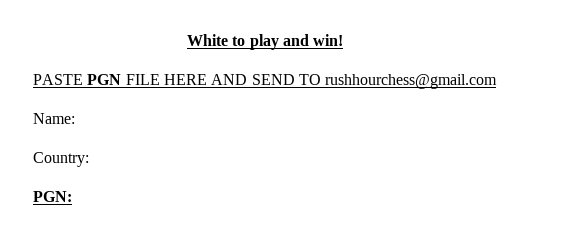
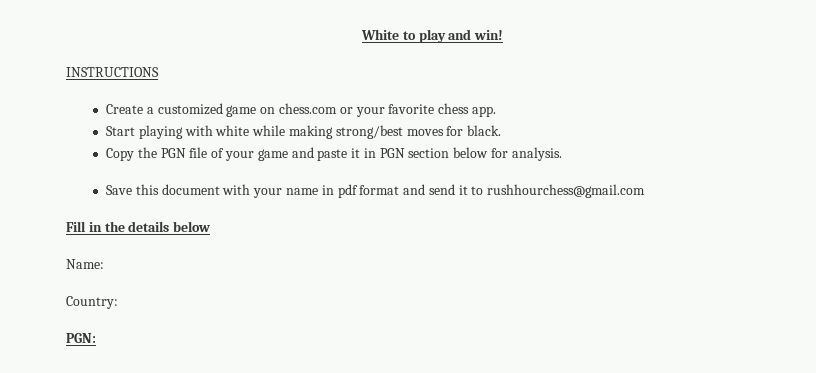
[33,74,498,89] PASTE PGN FILE HERE AND SEND TO rushhourchess@gmail.com -> [66,67,159,77] [106,103,496,117] [106,125,502,139] [106,147,562,161] [106,184,646,198] [66,221,211,232] INSTRUCTIONS // Create a customized game on chess.com or your favorite chess app. // Start playing with white while making strong/best moves for black. // Copy the PGN file of your game and paste it in PGN section below for analysis. // Save this document with your name in pdf format and send it to rushhourchess@gmail.com // Fill in the details below

